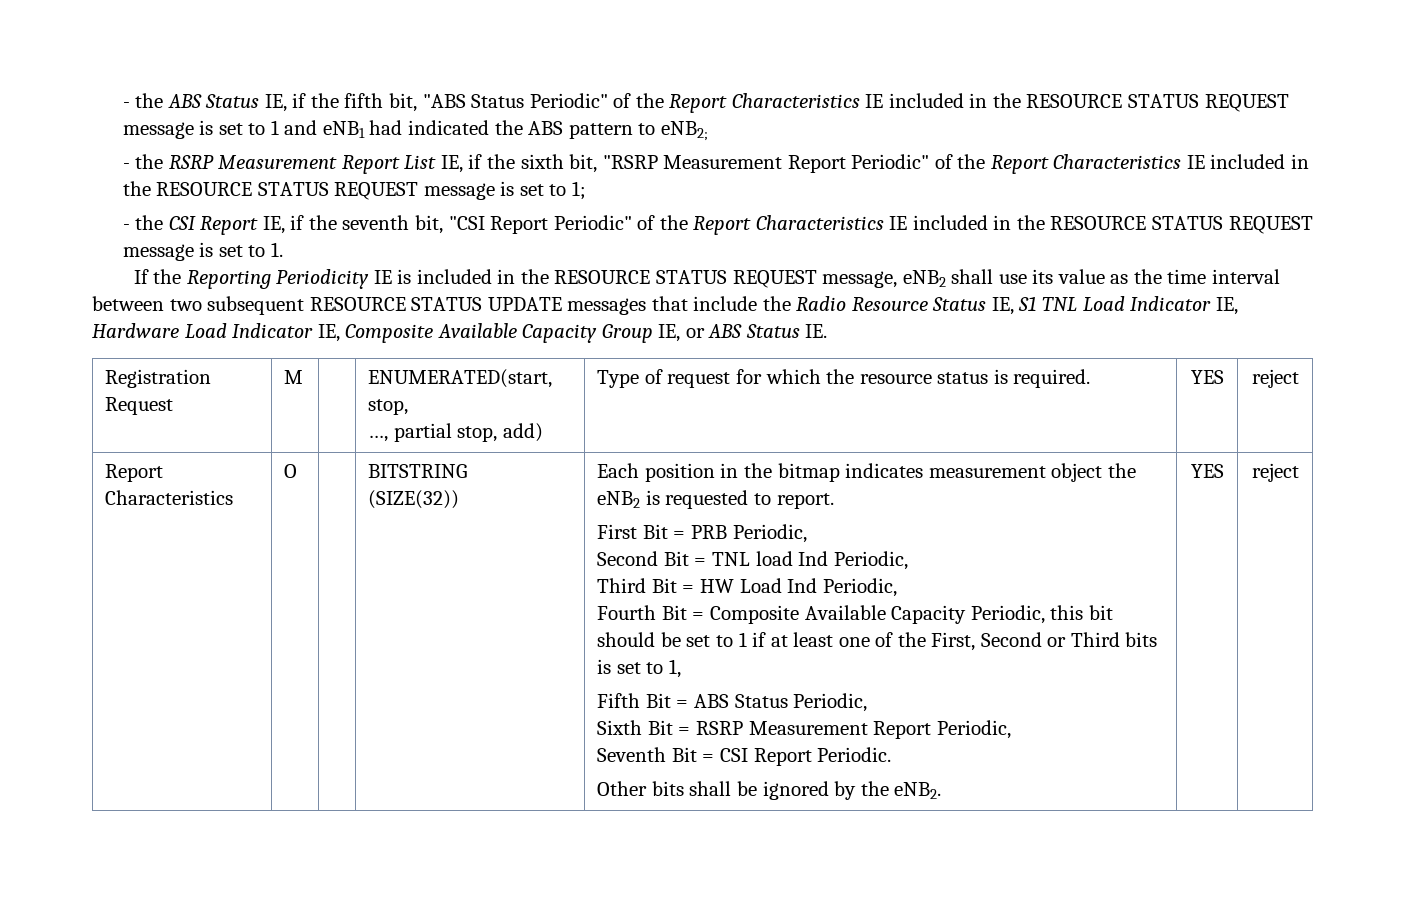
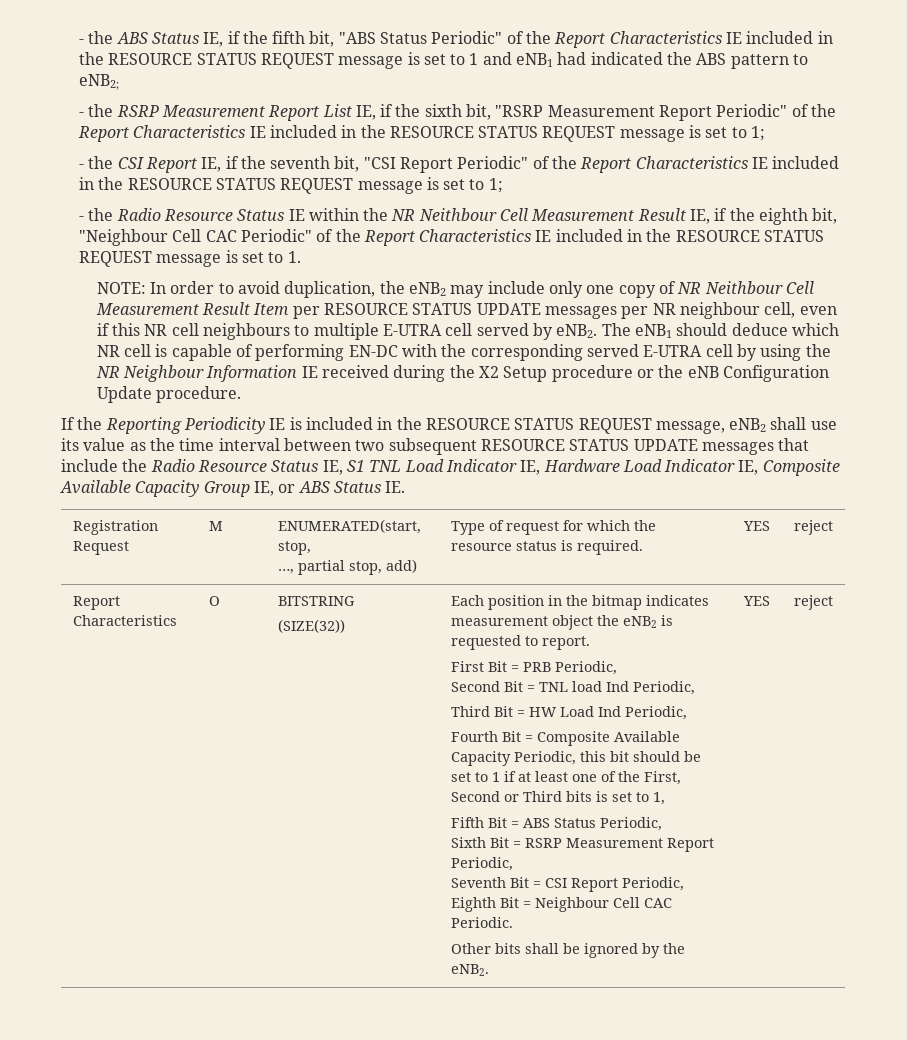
[270,242,283,257] 1. -> [488,178,503,193] [78,208,838,225] [78,229,825,246] [78,250,301,267] [96,281,814,298] [95,302,837,319] [96,323,839,340] [96,344,831,361] [95,365,829,382] [96,386,242,403] 1; // - the Radio Resource Status IE within the NR Neithbour Cell Measurement Result IE, if the eighth bit, "Neighbour Cell CAC Periodic" of the Report Characteristics IE included in the RESOURCE STATUS REQUEST message is set to 1. // NOTE: In order to avoid duplication, the eNB2 may include only one copy of NR Neithbour Cell Measurement Result Item per RESOURCE STATUS UPDATE messages per NR neighbour cell, even if this NR cell neighbours to multiple E-UTRA cell served by eNB2. The eNB1 should deduce which NR cell is capable of performing EN-DC with the corresponding served E-UTRA cell by using the NR Neighbour Information IE received during the X2 Setup procedure or the eNB Configuration Update procedure.
(812, 757) none -> [621,877,684,891] [450,897,672,912] Periodic, Eighth Bit = Neighbour Cell CAC

